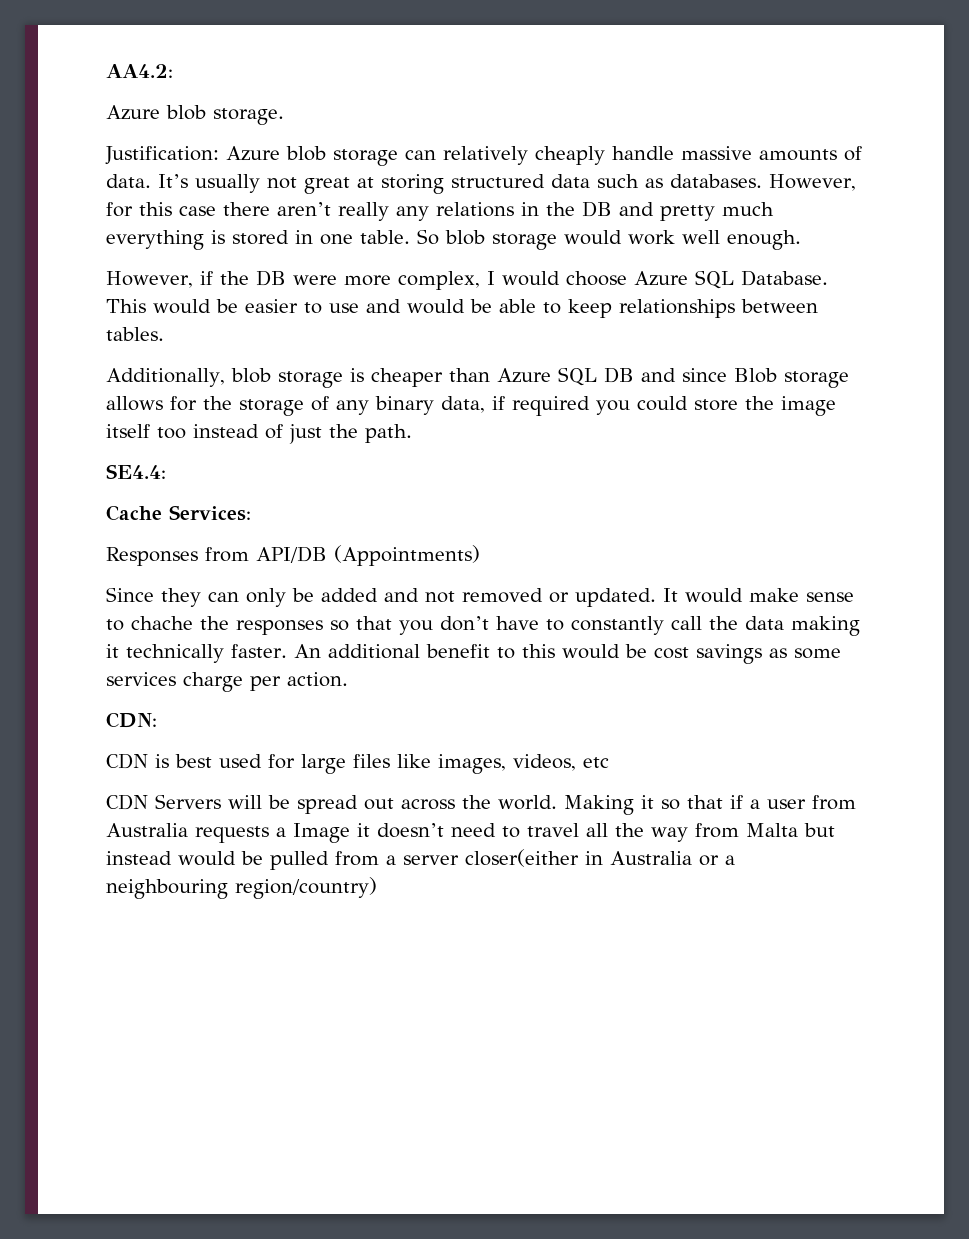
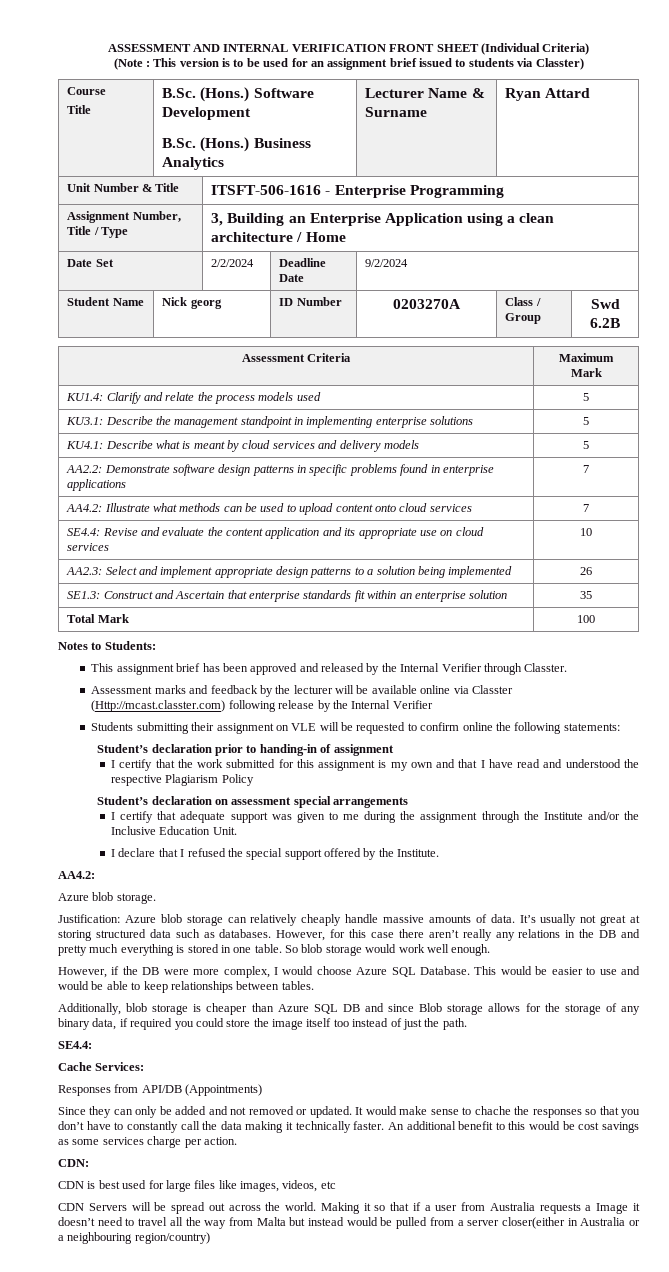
(106, 71) none -> [107,43,590,55] [113,58,584,70] [67,87,107,95] [67,105,92,114] [162,87,314,102] [162,107,252,120] [162,137,311,152] [162,157,225,170] [365,88,485,98] [365,107,428,117] [505,88,591,101] [67,183,180,192] [211,185,504,198] [67,211,181,223] [67,226,128,238] [211,213,555,226] [211,232,346,242] [67,259,114,267] [211,259,255,267] [279,258,327,267] [279,274,305,282] [365,259,409,267] [67,297,144,306] [162,297,222,309] [279,297,342,306] [393,299,461,309] [505,297,541,306] [505,313,542,324] [590,299,620,309] [590,318,620,328] [241,353,352,362] [559,353,614,362] [570,368,602,377] [66,392,321,404] [583,393,589,401] [66,416,474,428] [583,417,589,425] [66,440,419,452] [583,441,589,449] [66,464,494,476] [67,479,127,491] [583,465,589,473] [66,503,472,515] [583,504,589,512] [67,527,484,539] [67,543,110,551] [580,528,592,536] [66,566,513,578] [580,567,592,575] [67,590,508,602] [580,591,592,599] [67,614,129,623] [577,615,595,623] [58,641,156,650] [91,663,568,675] [91,685,513,697] [91,700,433,712] [91,722,620,734] [97,744,394,756] [111,759,639,771] [111,774,254,786] [97,796,409,808] [111,811,639,823] [111,826,237,835] [111,848,440,860] ASSESSMENT AND INTERNAL VERIFICATION FRONT SHEET (Individual Criteria) // (Note : This version is to be used for an assignment brief issued to students via Classter) // Course // Title | B.Sc. (Hons.) Software Development // B.Sc. (Hons.) Business Analytics | Lecturer Name & Surname | Ryan Attard // Unit Number & Title | ITSFT-506-1616 - Enterprise Programming // Assignment Number, Title / Type | 3, Building an Enterprise Application using a clean architecture / Home // Date Set | 2/2/2024 | Deadline Date | 9/2/2024 // Student Name | Nick georg | ID Number | 0203270A | Class / Group | Swd 6.2B // Assessment Criteria | Maximum Mark // KU1.4: Clarify and relate the process models used | 5 // KU3.1: Describe the management standpoint in implementing enterprise solutions | 5 // KU4.1: Describe what is meant by cloud services and delivery models | 5 // AA2.2: Demonstrate software design patterns in specific problems found in enterprise applications | 7 // AA4.2: Illustrate what methods can be used to upload content onto cloud services | 7 // SE4.4: Revise and evaluate the content application and its appropriate use on cloud services | 10 // AA2.3: Select and implement appropriate design patterns to a solution being implemented | 26 // SE1.3: Construct and Ascertain that enterprise standards fit within an enterprise solution | 35 // Total Mark | 100 // Notes to Students: // This assignment brief has been approved and released by the Internal Verifier through Classter. // Assessment marks and feedback by the lecturer will be available online via Classter (Http://mcast.classter.com) following release by the Internal Verifier // Students submitting their assignment on VLE will be requested to confirm online the following statements: // Student’s declaration prior to handing-in of assignment // I certify that the work submitted for this assignment is my own and that I have read and understood the respective Plagiarism Policy // Student’s declaration on assessment special arrangements // I certify that adequate support was given to me during the assignment through the Institute and/or the Inclusive Education Unit. // I declare that I refused the special support offered by the Institute. //

